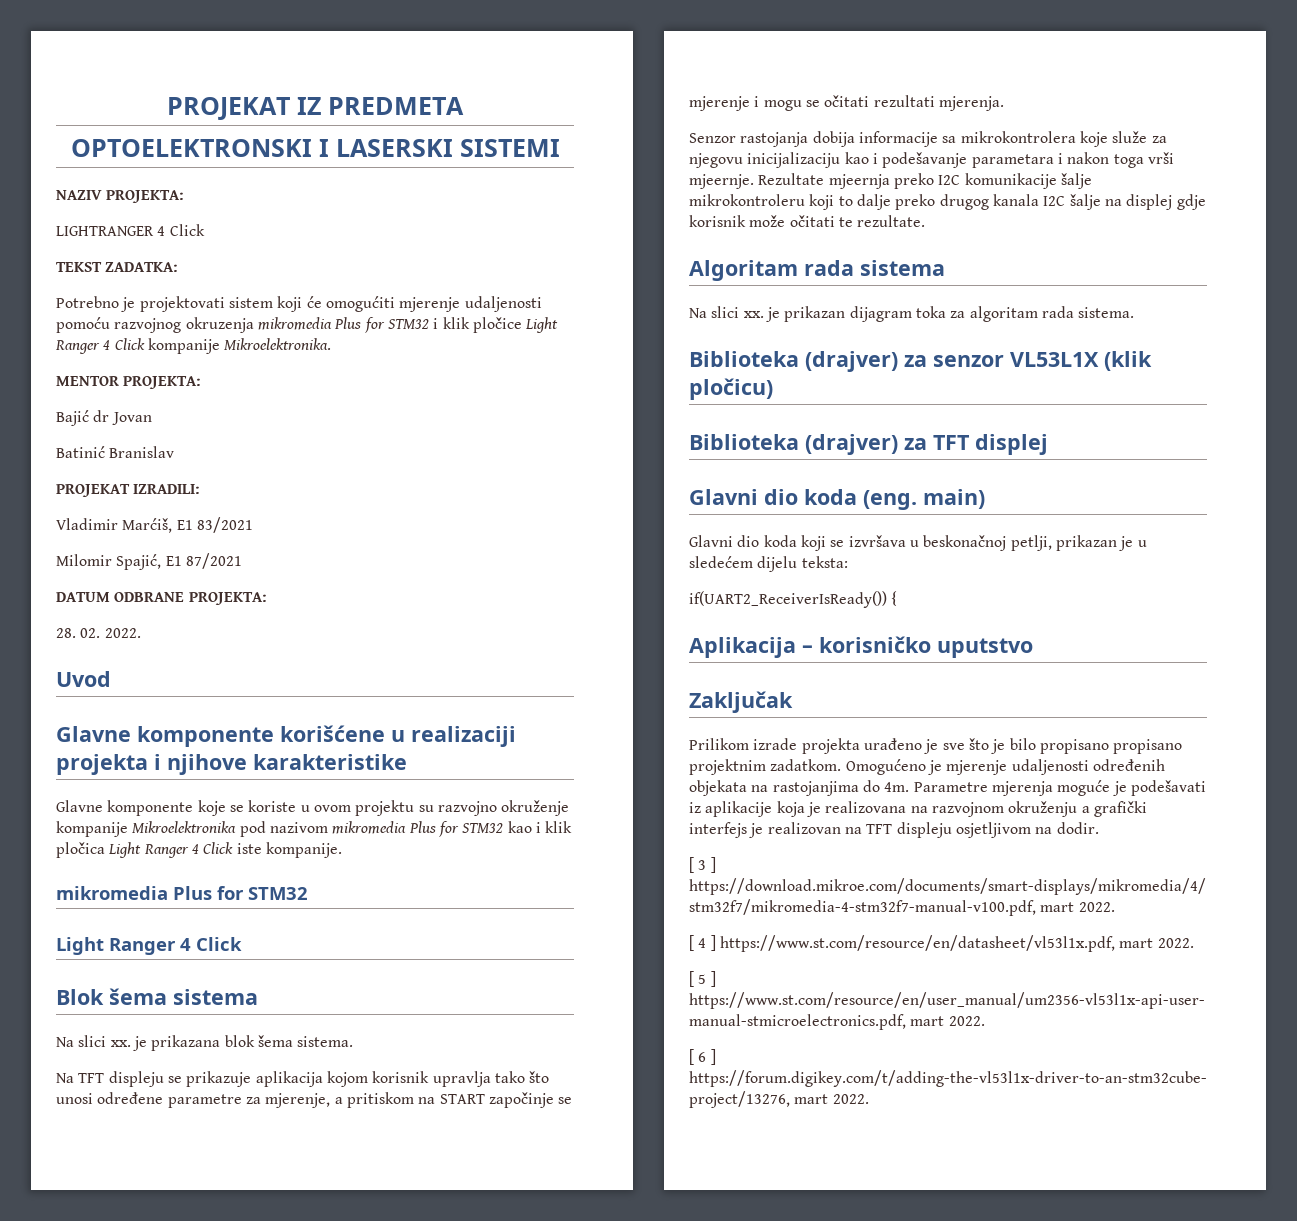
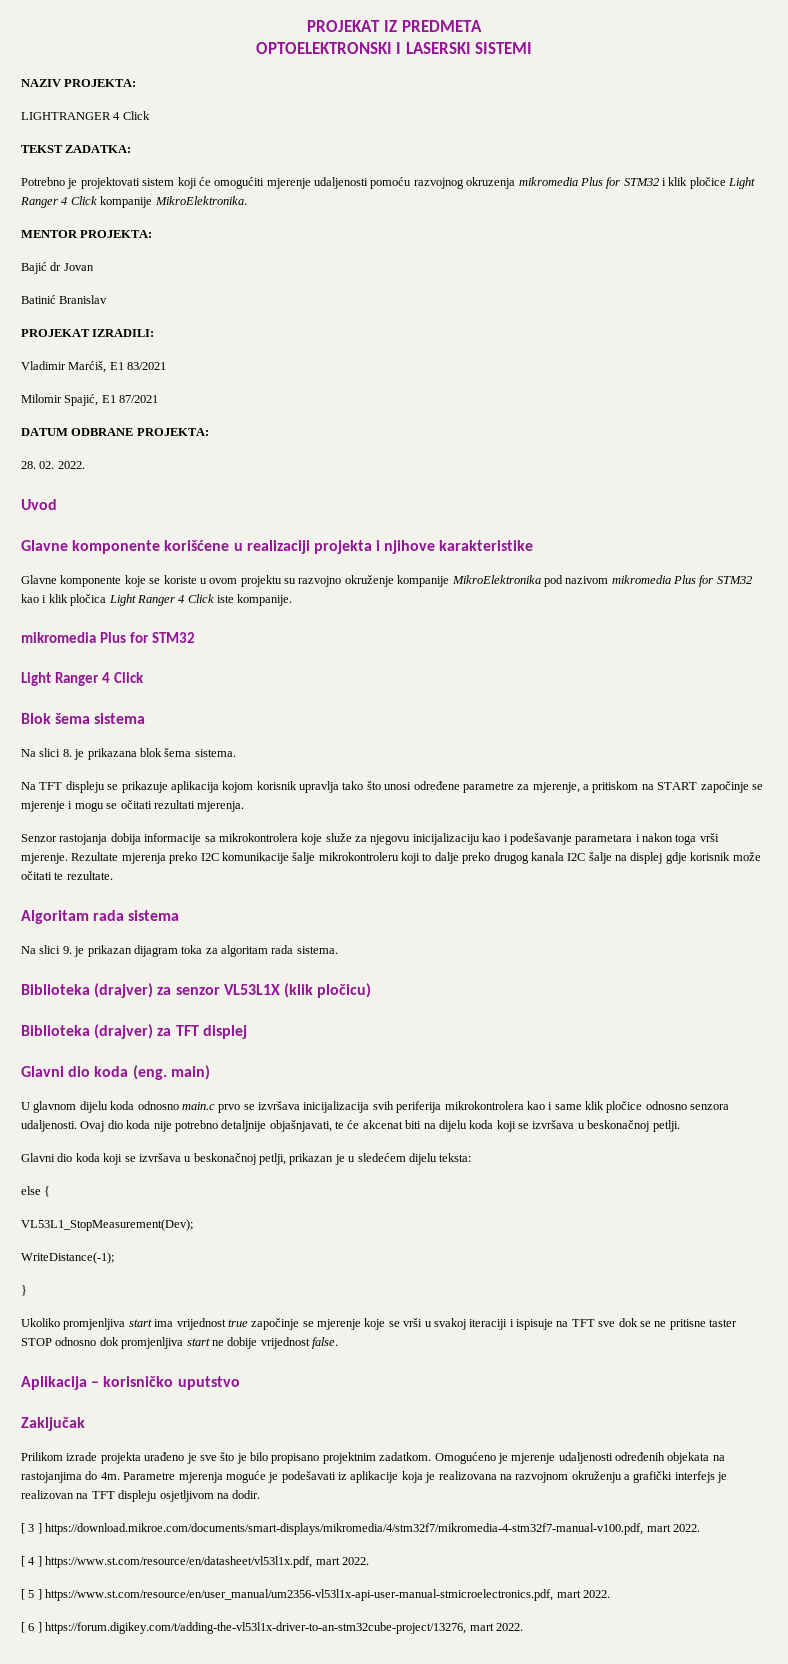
[224,338,332,350] Mikroelektronika. -> [154,196,247,205] MikroElektronika.
[132,821,237,833] Mikroelektronika -> [451,575,541,584] MikroElektronika
[110,1040,131,1047] xx. -> [62,749,72,757] 8.
[689,173,890,189] mjeernje. Rezultate mjeernja -> [21,852,166,864] mjerenje. Rezultate mjerenja
[743,311,764,318] xx. -> [62,946,72,954] 9.
(985, 499) none -> [21,1101,730,1113] [21,1120,680,1132] // U glavnom dijelu koda odnosno main.c prvo se izvršava inicijalizacija svih periferija mikrokontrolera kao i same klik pločice odnosno senzora udaljenosti. Ovaj dio koda nije potrebno detaljnije objašnjavati, te će akcenat biti na dijelu koda koji se izvršava u beskonačnoj petlji.
[689,591,887,608] if(UART2_ReceiverIsReady()) -> [21,1186,41,1195] else
(898, 598) none -> [21,1219,193,1231] [21,1252,114,1264] [21,1285,27,1296] [21,1318,737,1330] [21,1337,338,1349] // VL53L1_StopMeasurement(Dev); // WriteDistance(-1); // } // Ukoliko promjenljiva start ima vrijednost true započinje se mjerenje koje se vrši u svakoj iteraciji i ispisuje na TFT sve dok se ne pritisne taster STOP odnosno dok promjenljiva start ne dobije vrijednost false.
[1113,739,1183,754] propisano -> (320, 1458) none

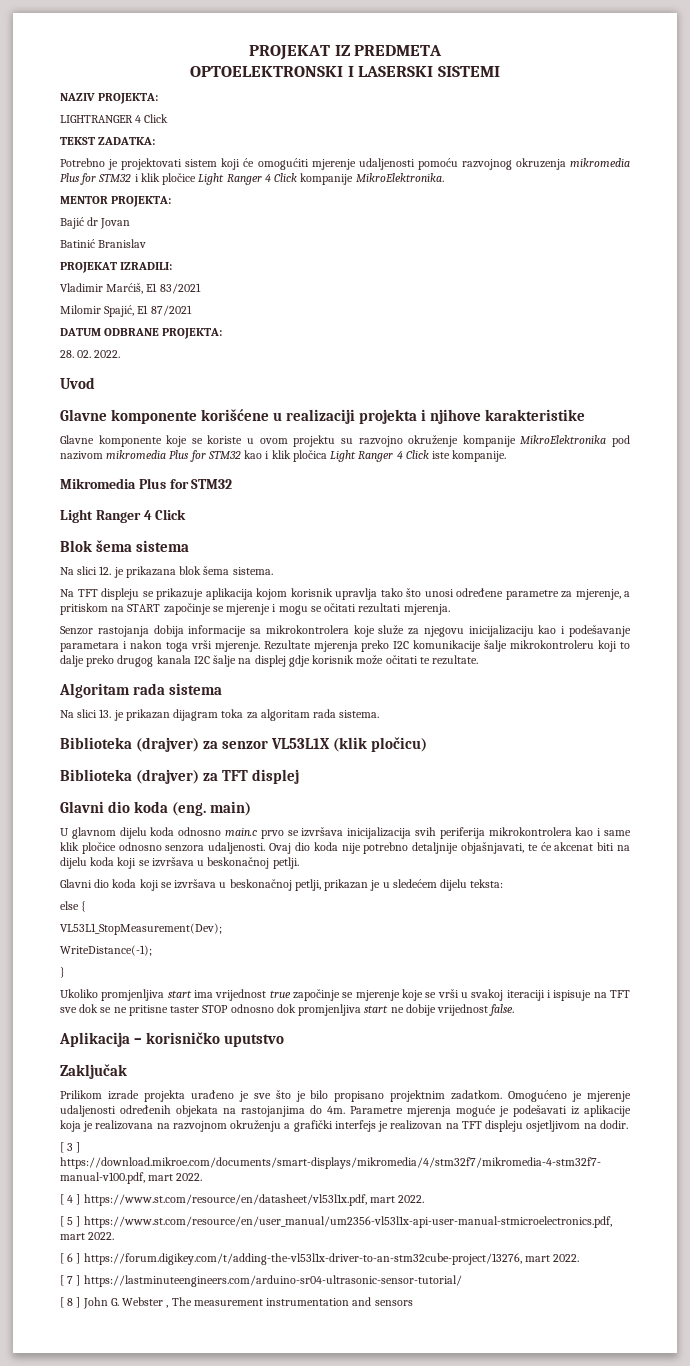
[21,632,96,643] mikromedia -> [60,478,136,489] Mikromedia
[62,749,72,757] 8. -> [99,566,112,575] 12.
[62,946,72,954] 9. -> [99,709,112,718] 13.
(523, 1627) none -> [60,1275,462,1287] [60,1297,413,1309] // [ 7 ] https://lastminuteengineers.com/arduino-sr04-ultrasonic-sensor-tutorial/ // [ 8 ] John G. Webster , The measurement instrumentation and sensors

